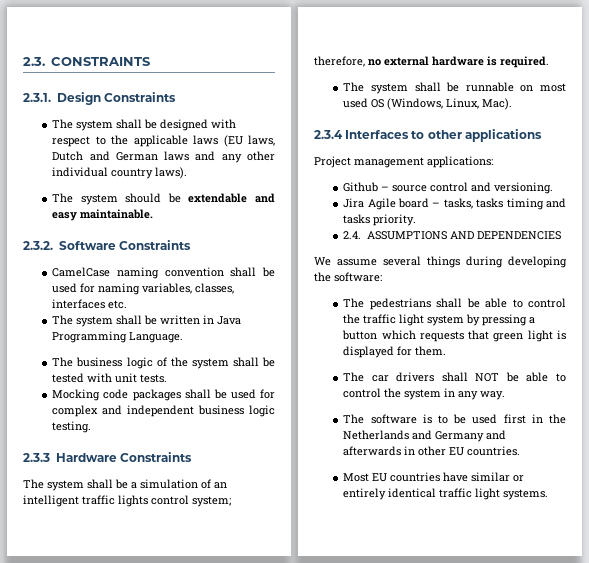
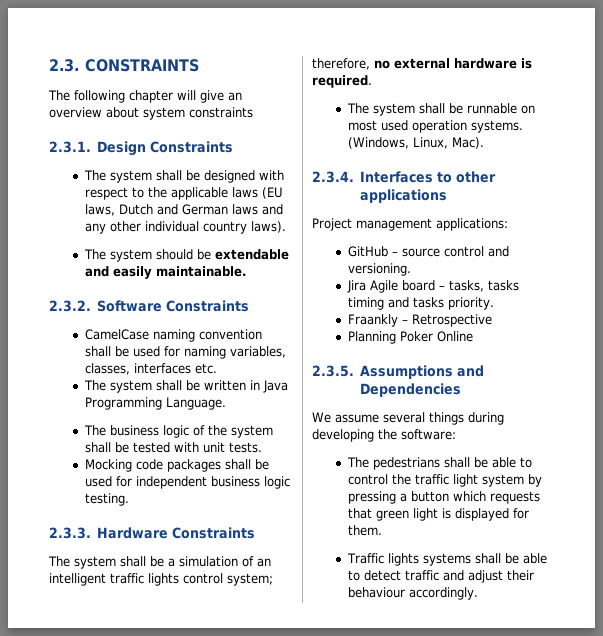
(150, 61) none -> [48,90,242,103] [49,107,253,120] // The following chapter will give an overview about system constraints
[52,212,78,221] easy -> [112,266,152,279] easily
[52,405,123,417] complex and -> (132, 481) none
[23,453,50,462] 2.3.3 -> [49,527,91,539] 2.3.3.
[371,99,385,108] OS -> [411,120,523,133] operation systems.
[314,130,343,139] 2.3.4 -> [312,171,354,183] 2.3.4.
[343,182,379,192] Github -> [347,246,388,257] GitHub
[343,231,561,240] 2.4. ASSUMPTIONS AND DEPENDENCIES -> [347,314,492,327] [347,331,473,344] [312,365,485,379] [360,383,462,397] Fraankly – Retrospective // Planning Poker Online // 2.3.5. Assumptions and Dependencies
[343,372,566,382] [343,388,506,400] [343,414,566,424] [343,430,507,442] [343,446,521,456] [343,472,525,482] [343,488,549,500] The car drivers shall NOT be able to control the system in any way. // The software is to be used first in the Netherlands and Germany and afterwards in other EU countries. // Most EU countries have similar or entirely identical traffic light systems. -> [346,553,547,566] [347,570,534,583] [347,587,478,600] Traffic lights systems shall be able to detect traffic and adjust their behaviour accordingly.

